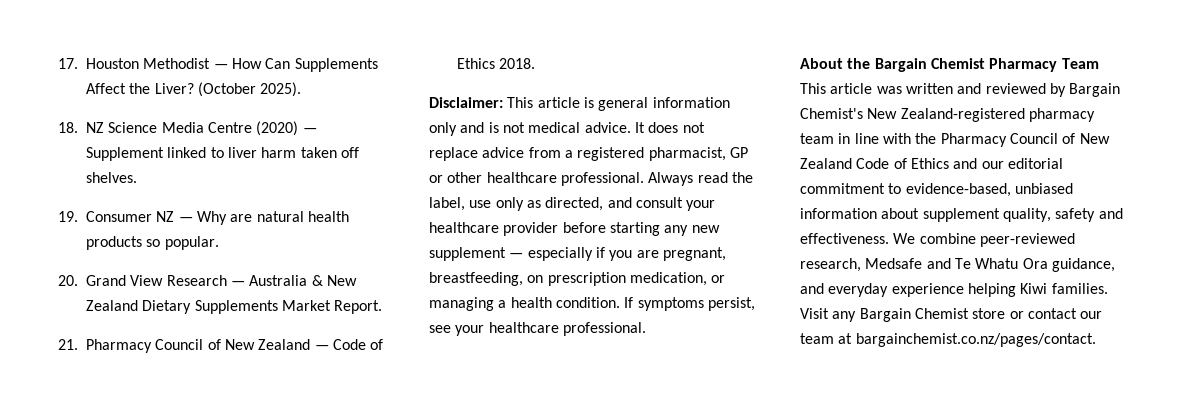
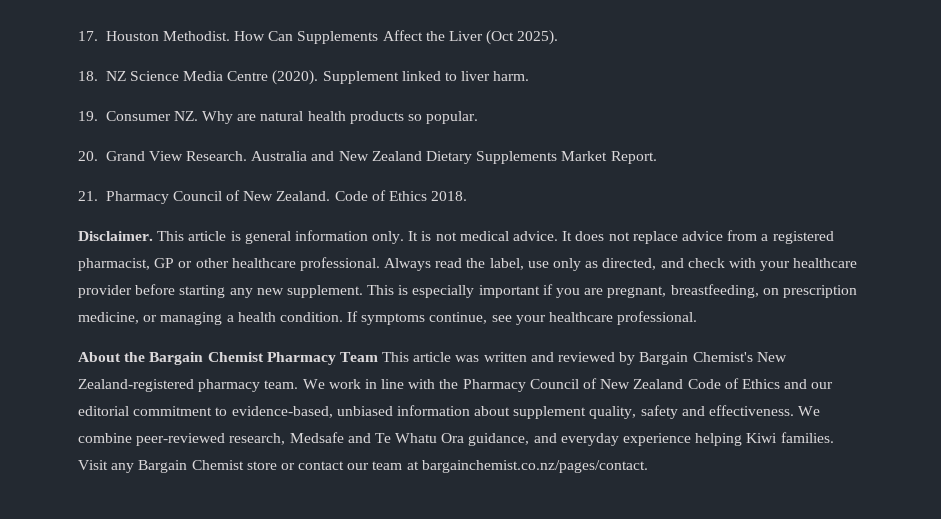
[143,58,228,69] Methodist — -> [162,31,230,41] Methodist.
[154,82,256,97] Liver? (October -> [449,30,515,45] Liver (Oct
[256,121,317,136] (2020) — -> [272,70,319,85] (2020).
[261,147,359,158] [86,172,137,183] harm taken off shelves. -> [493,71,530,81] harm.
[156,211,193,222] NZ — -> [173,111,198,121] NZ.
[166,275,323,286] Research — Australia & -> [186,151,335,161] Research. Australia and
[258,339,329,350] Zealand — -> [276,191,331,201] Zealand.
[429,97,503,108] Disclaimer: -> [78,231,153,241] Disclaimer.
[429,122,485,136] only and -> [372,231,419,244] only. It
[635,197,683,208] consult -> [687,258,756,268] check with
[429,247,593,261] supplement — especially -> [286,285,540,298] supplement. This is especially important
[629,272,707,286] medication, -> [78,312,139,324] medicine,
[707,297,755,311] persist, -> [429,312,488,324] continue,
[800,133,834,144] team -> [264,379,361,389] team. We work

